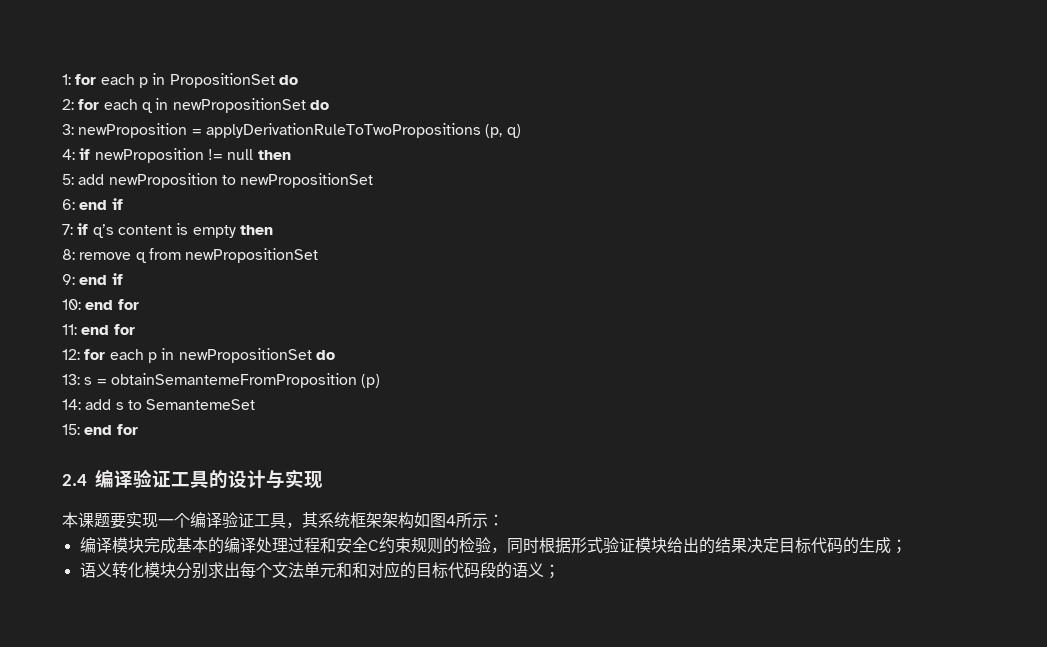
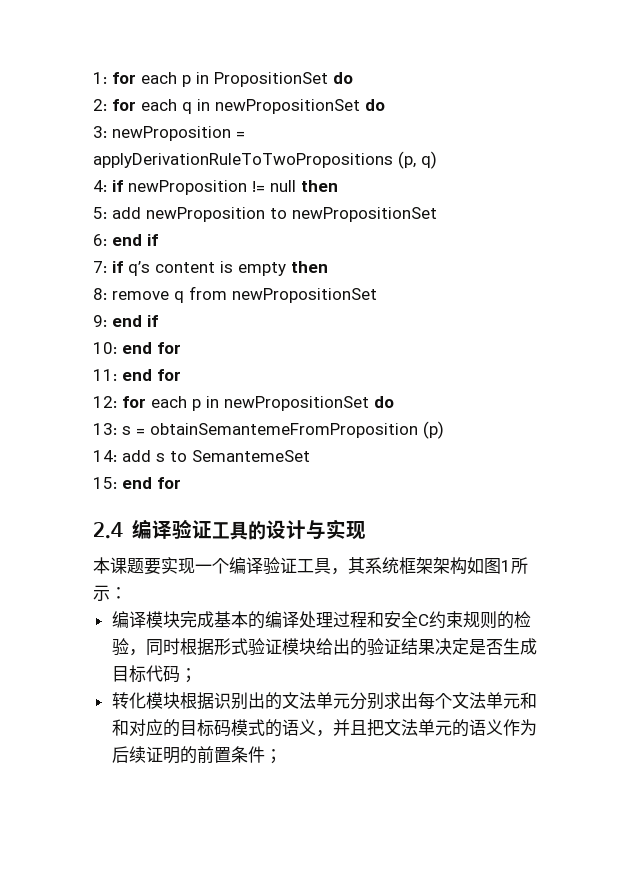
[446,515,456,526] 4 -> [501,560,511,572] 1
(715, 545) none -> [366,638,401,656] 验证
[778,537,891,554] 目标代码的生成 -> [468,638,537,655] [111,665,180,683] 是否生成目标代码
[79,562,112,578] 语义 -> (197, 675) none
(176, 570) none -> [179,692,350,710] 根据识别出的文法单元
[447,562,544,579] 代码段的语义 -> [213,719,537,737] [111,746,265,764] 码模式的语义，并且把文法单元的语义作为后续证明的前置条件

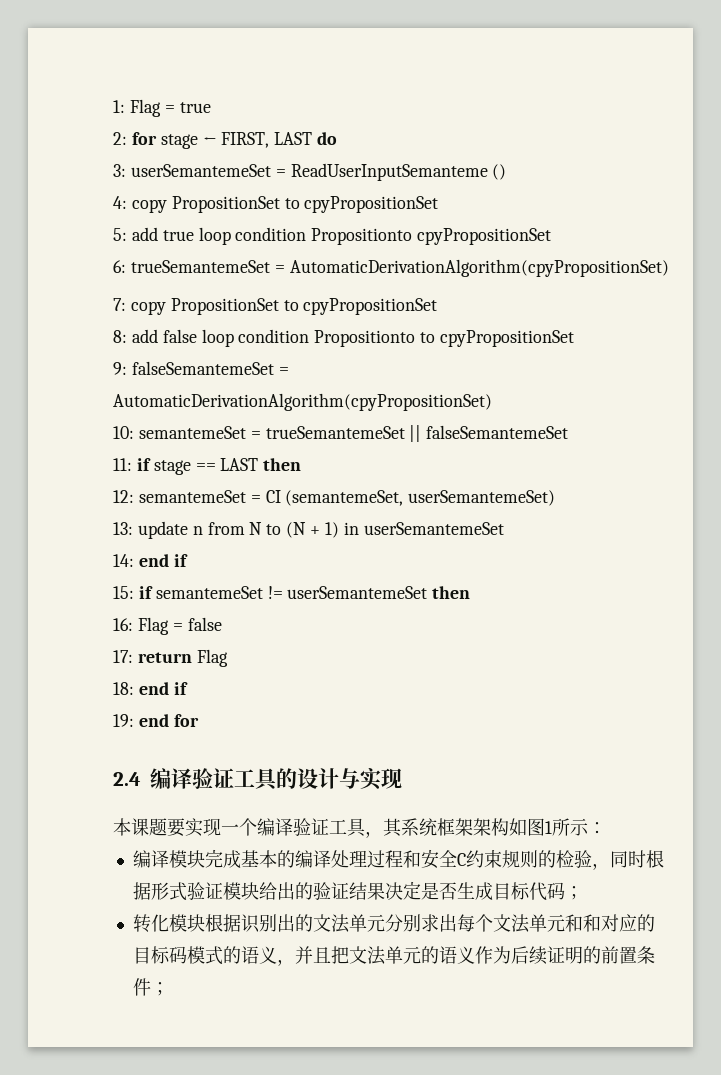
[112,72,353,87] [93,99,385,114] [93,126,245,141] [93,151,437,169] [93,180,338,195] [93,207,437,222] [93,234,158,246] [93,261,328,276] [93,286,377,303] [93,315,158,327] [93,342,181,354] [93,369,181,381] [93,396,394,411] [93,421,444,439] [93,450,310,462] [93,477,117,489] for each p in PropositionSet do // 2: for each q in newPropositionSet do // 3: newProposition = applyDerivationRuleToTwoPropositions (p, q) // 4: if newProposition != null then // 5: add newProposition to newPropositionSet // 6: end if // 7: if q’s content is empty then // 8: remove q from newPropositionSet // 9: end if // 10: end for // 11: end for // 12: for each p in newPropositionSet do // 13: s = obtainSemantemeFromProposition (p) // 14: add s to SemantemeSet // 15: -> [129,99,211,117] [113,132,338,149] [113,163,507,181] [113,196,439,213] [113,227,552,245] [113,259,669,277] [113,298,438,315] [113,329,575,347] [113,361,289,375] [113,393,492,411] [113,425,569,442] [113,458,302,475] [113,490,556,506] [113,521,504,539] [113,554,188,567] [113,586,471,599] [113,617,222,635] [113,649,228,667] [113,682,188,695] [113,714,134,727] Flag = true // 2: for stage ← FIRST, LAST do // 3: userSemantemeSet = ReadUserInputSemanteme () // 4: copy PropositionSet to cpyPropositionSet // 5: add true loop condition Propositionto cpyPropositionSet // 6: trueSemantemeSet = AutomaticDerivationAlgorithm(cpyPropositionSet) // 7: copy PropositionSet to cpyPropositionSet // 8: add false loop condition Propositionto to cpyPropositionSet // 9: falseSemantemeSet = AutomaticDerivationAlgorithm(cpyPropositionSet) // 10: semantemeSet = trueSemantemeSet || falseSemantemeSet // 11: if stage == LAST then // 12: semantemeSet = CI (semantemeSet, userSemantemeSet) // 13: update n from N to (N + 1) in userSemantemeSet // 14: end if // 15: if semantemeSet != userSemantemeSet then // 16: Flag = false // 17: return Flag // 18: end if // 19:

